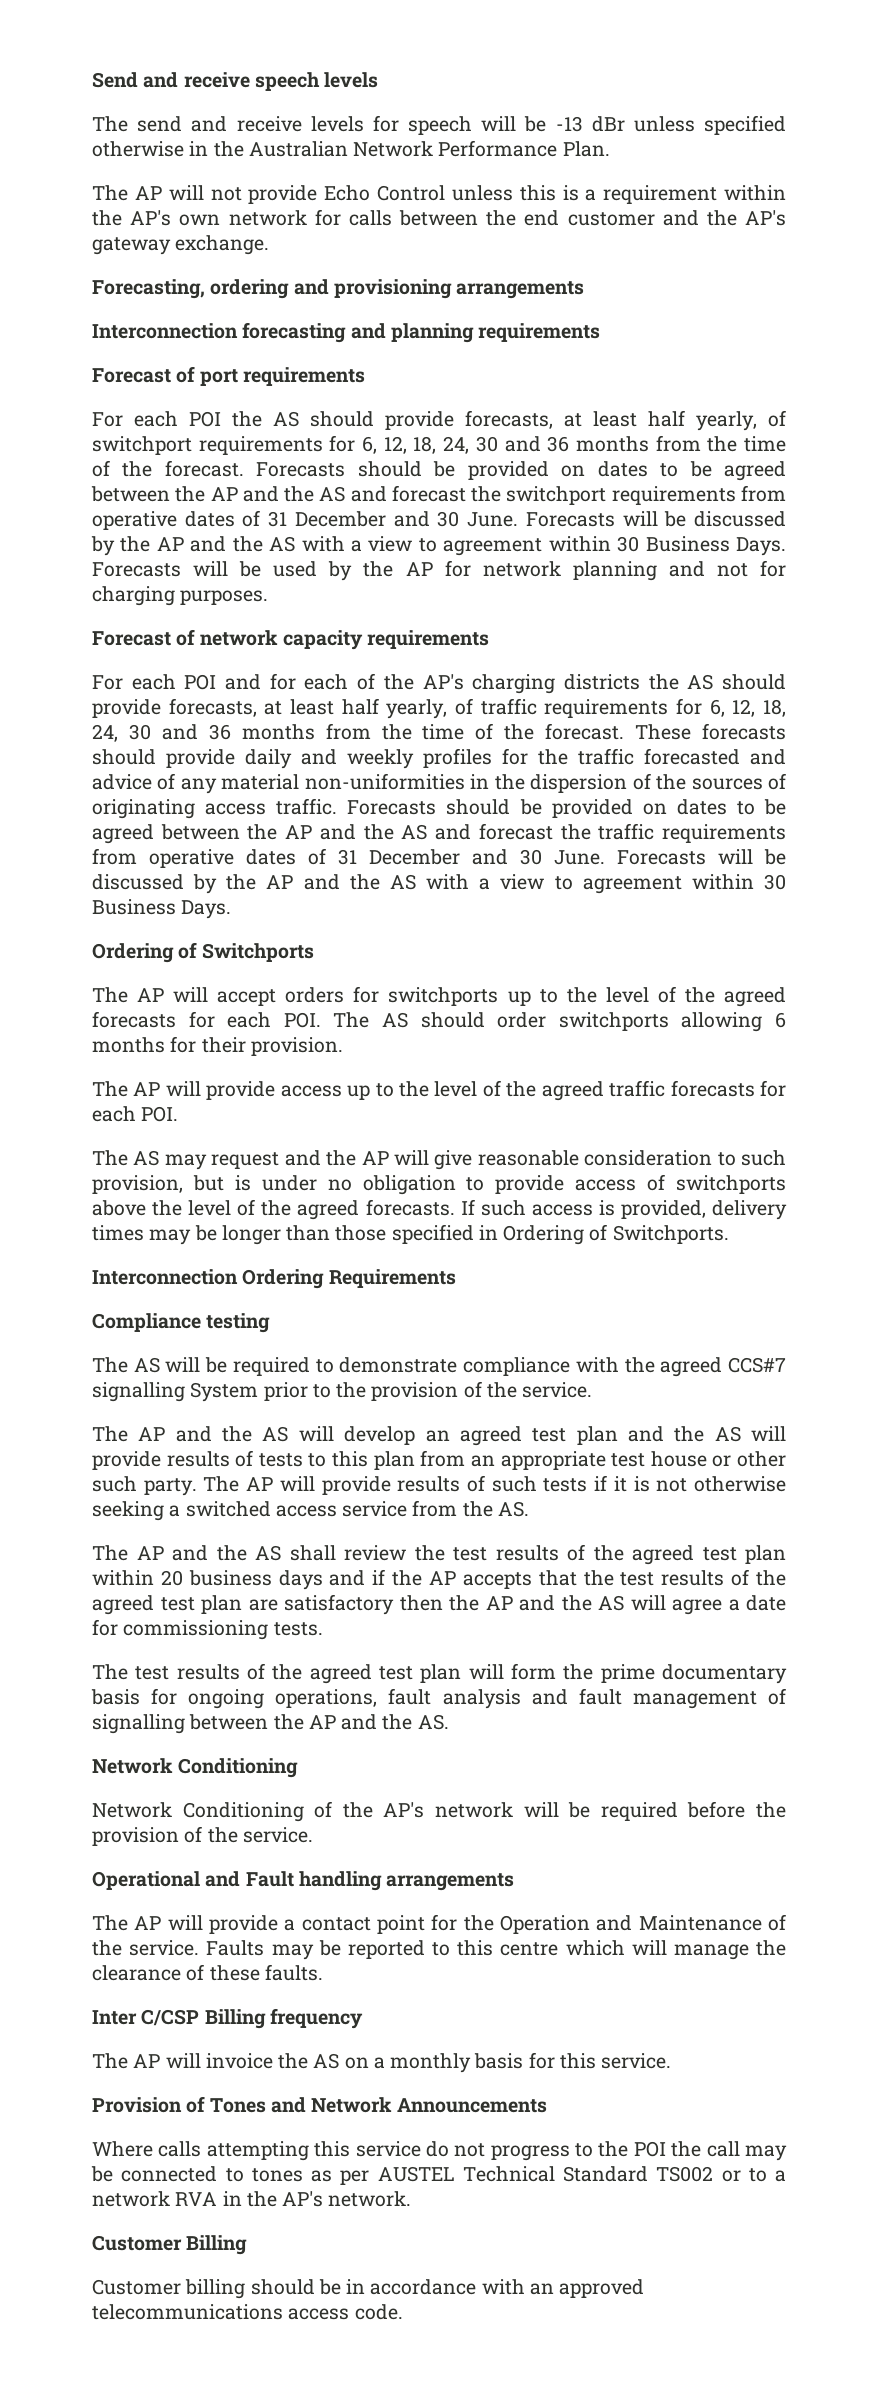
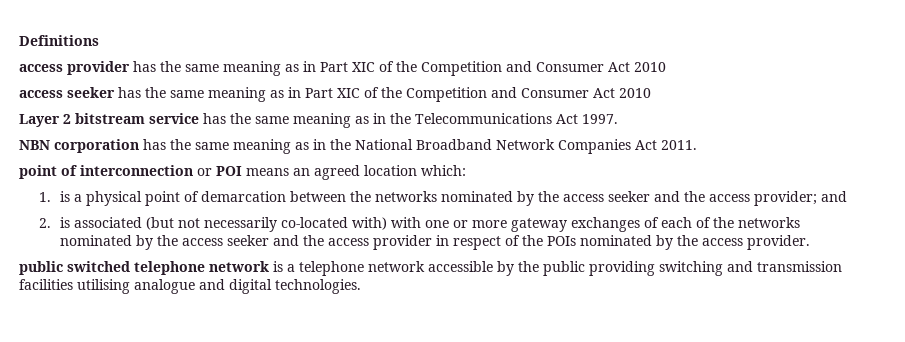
[92,72,379,91] [92,115,786,135] [92,140,610,157] [92,185,786,204] [92,209,786,226] [92,235,270,255] [92,279,585,299] [92,322,601,343] [92,366,365,386] [92,410,786,431] [92,435,786,455] [92,460,787,481] [91,485,786,505] [92,510,787,530] [91,536,787,556] [92,560,786,581] [92,586,269,606] [92,629,490,650] [92,673,787,694] [92,698,786,719] [92,723,786,742] [92,748,786,769] [92,773,787,794] [92,798,787,819] [92,823,787,844] [92,848,786,868] [92,874,786,894] [92,899,232,919] [92,942,314,963] [92,986,787,1007] [92,1011,787,1032] [92,1036,343,1056] [92,1080,787,1101] [92,1106,179,1122] [92,1150,786,1170] [92,1174,786,1195] [92,1199,787,1220] [92,1224,729,1245] [92,1269,456,1289] [92,1313,271,1333] [92,1357,787,1377] [92,1381,593,1402] [92,1426,786,1446] [92,1450,786,1470] [92,1475,786,1496] [92,1500,529,1521] [92,1544,786,1565] [92,1569,786,1590] [92,1594,786,1615] [92,1619,323,1640] [92,1663,787,1684] [91,1688,786,1709] [92,1714,449,1734] [92,1758,299,1778] [92,1801,787,1822] [92,1826,313,1846] [92,1871,515,1891] [92,1914,786,1934] [92,1940,786,1960] [92,1964,323,1981] [92,2008,363,2029] [92,2052,672,2073] [92,2096,548,2113] [92,2141,787,2161] [91,2166,786,2185] [92,2191,412,2207] [92,2235,248,2255] [92,2279,645,2299] [92,2304,403,2320] Send and receive speech levels // The send and receive levels for speech will be -13 dBr unless specified otherwise in the Australian Network Performance Plan. // The AP will not provide Echo Control unless this is a requirement within the AP's own network for calls between the end customer and the AP's gateway exchange. // Forecasting, ordering and provisioning arrangements // Interconnection forecasting and planning requirements // Forecast of port requirements // For each POI the AS should provide forecasts, at least half yearly, of switchport requirements for 6, 12, 18, 24, 30 and 36 months from the time of the forecast. Forecasts should be provided on dates to be agreed between the AP and the AS and forecast the switchport requirements from operative dates of 31 December and 30 June. Forecasts will be discussed by the AP and the AS with a view to agreement within 30 Business Days. Forecasts will be used by the AP for network planning and not for charging purposes. // Forecast of network capacity requirements // For each POI and for each of the AP's charging districts the AS should provide forecasts, at least half yearly, of traffic requirements for 6, 12, 18, 24, 30 and 36 months from the time of the forecast. These forecasts should provide daily and weekly profiles for the traffic forecasted and advice of any material non-uniformities in the dispersion of the sources of originating access traffic. Forecasts should be provided on dates to be agreed between the AP and the AS and forecast the traffic requirements from operative dates of 31 December and 30 June. Forecasts will be discussed by the AP and the AS with a view to agreement within 30 Business Days. // Ordering of Switchports // The AP will accept orders for switchports up to the level of the agreed forecasts for each POI. The AS should order switchports allowing 6 months for their provision. // The AP will provide access up to the level of the agreed traffic forecasts for each POI. // The AS may request and the AP will give reasonable consideration to such provision, but is under no obligation to provide access of switchports above the level of the agreed forecasts. If such access is provided, delivery times may be longer than those specified in Ordering of Switchports. // Interconnection Ordering Requirements // Compliance testing // The AS will be required to demonstrate compliance with the agreed CCS#7 signalling System prior to the provision of the service. // The AP and the AS will develop an agreed test plan and the AS will provide results of tests to this plan from an appropriate test house or other such party. The AP will provide results of such tests if it is not otherwise seeking a switched access service from the AS. // The AP and the AS shall review the test results of the agreed test plan within 20 business days and if the AP accepts that the test results of the agreed test plan are satisfactory then the AP and the AS will agree a date for commissioning tests. // The test results of the agreed test plan will form the prime documentary basis for ongoing operations, fault analysis and fault management of signalling between the AP and the AS. // Network Conditioning // Network Conditioning of the AP's network will be required before the provision of the service. // Operational and Fault handling arrangements // The AP will provide a contact point for the Operation and Maintenance of the service. Faults may be reported to this centre which will manage the clearance of these faults. // Inter C/CSP Billing frequency // The AP will invoice the AS on a monthly basis for this service. // Provision of Tones and Network Announcements // Where calls attempting this service do not progress to the POI the call may be connected to tones as per AUSTEL Technical Standard TS002 or to a network RVA in the AP's network. // Customer Billing // Customer billing should be in accordance with an approved telecommunications access code. -> [19,35,99,46] [19,61,666,76] [19,87,651,102] [19,113,618,128] [19,139,697,154] [19,165,466,180] [39,191,847,206] [39,217,800,232] [59,235,810,250] [19,261,842,276] [19,279,361,294] Definitions // access provider has the same meaning as in Part XIC of the Competition and Consumer Act 2010 // access seeker has the same meaning as in Part XIC of the Competition and Consumer Act 2010 // Layer 2 bitstream service has the same meaning as in the Telecommunications Act 1997. // NBN corporation has the same meaning as in the National Broadband Network Companies Act 2011. // point of interconnection or POI means an agreed location which: // 1. is a physical point of demarcation between the networks nominated by the access seeker and the access provider; and // 2. is associated (but not necessarily co-located with) with one or more gateway exchanges of each of the networks nominated by the access seeker and the access provider in respect of the POIs nominated by the access provider. // public switched telephone network is a telephone network accessible by the public providing switching and transmission facilities utilising analogue and digital technologies.

